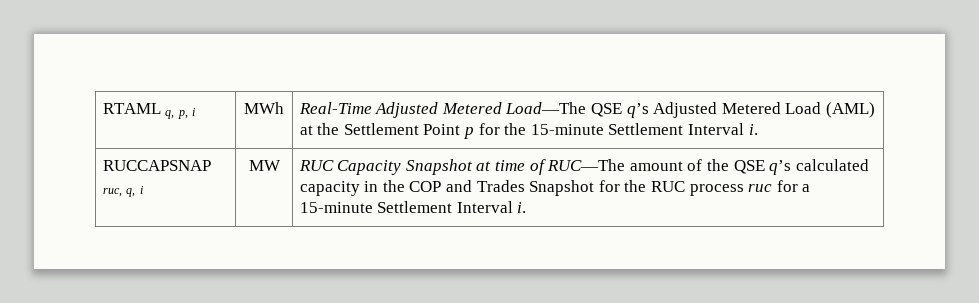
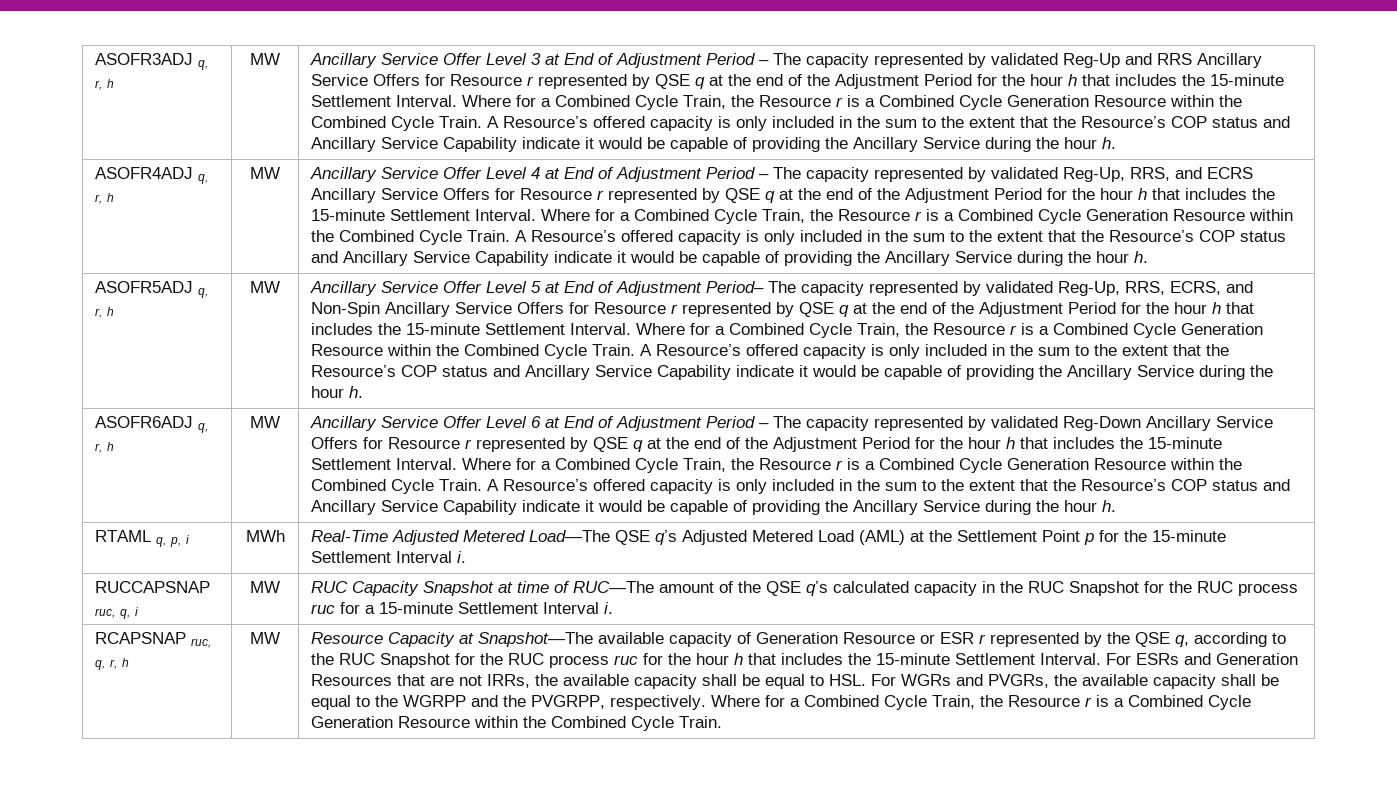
(102, 108) none -> [95,53,209,70] [95,79,115,90] [250,53,280,65] [310,53,1263,68] [311,74,1285,89] [311,95,1243,110] [311,116,1291,131] [311,137,1117,152] [95,167,209,184] [95,193,115,204] [250,167,280,179] [310,167,1254,182] [311,188,1276,203] [311,209,1294,224] [311,230,1287,245] [311,251,1149,266] [95,281,209,298] [95,307,115,318] [250,281,280,293] [310,281,1254,296] [311,302,1255,317] [311,323,1264,338] [311,344,1230,359] [311,365,1274,380] [311,386,364,398] [95,416,209,433] [95,442,115,453] [250,416,280,428] [310,416,1274,431] [311,437,1223,452] [311,458,1243,473] [311,479,1291,494] [311,500,1117,515] ASOFR3ADJ q, r, h | MW | Ancillary Service Offer Level 3 at End of Adjustment Period – The capacity represented by validated Reg-Up and RRS Ancillary Service Offers for Resource r represented by QSE q at the end of the Adjustment Period for the hour h that includes the 15-minute Settlement Interval. Where for a Combined Cycle Train, the Resource r is a Combined Cycle Generation Resource within the Combined Cycle Train. A Resource’s offered capacity is only included in the sum to the extent that the Resource’s COP status and Ancillary Service Capability indicate it would be capable of providing the Ancillary Service during the hour h. // ASOFR4ADJ q, r, h | MW | Ancillary Service Offer Level 4 at End of Adjustment Period – The capacity represented by validated Reg-Up, RRS, and ECRS Ancillary Service Offers for Resource r represented by QSE q at the end of the Adjustment Period for the hour h that includes the 15-minute Settlement Interval. Where for a Combined Cycle Train, the Resource r is a Combined Cycle Generation Resource within the Combined Cycle Train. A Resource’s offered capacity is only included in the sum to the extent that the Resource’s COP status and Ancillary Service Capability indicate it would be capable of providing the Ancillary Service during the hour h. // ASOFR5ADJ q, r, h | MW | Ancillary Service Offer Level 5 at End of Adjustment Period– The capacity represented by validated Reg-Up, RRS, ECRS, and Non-Spin Ancillary Service Offers for Resource r represented by QSE q at the end of the Adjustment Period for the hour h that includes the 15-minute Settlement Interval. Where for a Combined Cycle Train, the Resource r is a Combined Cycle Generation Resource within the Combined Cycle Train. A Resource’s offered capacity is only included in the sum to the extent that the Resource’s COP status and Ancillary Service Capability indicate it would be capable of providing the Ancillary Service during the hour h. // ASOFR6ADJ q, r, h | MW | Ancillary Service Offer Level 6 at End of Adjustment Period – The capacity represented by validated Reg-Down Ancillary Service Offers for Resource r represented by QSE q at the end of the Adjustment Period for the hour h that includes the 15-minute Settlement Interval. Where for a Combined Cycle Train, the Resource r is a Combined Cycle Generation Resource within the Combined Cycle Train. A Resource’s offered capacity is only included in the sum to the extent that the Resource’s COP status and Ancillary Service Capability indicate it would be capable of providing the Ancillary Service during the hour h. //
[409,180,525,192] COP and Trades -> [1028,581,1065,593] RUC
(527, 207) none -> [95,632,212,648] [95,658,130,670] [250,632,280,644] [311,632,1287,647] [311,653,1299,668] [311,674,1280,689] [311,695,1252,710] [311,716,723,731] // RCAPSNAP ruc, q, r, h | MW | Resource Capacity at Snapshot—The available capacity of Generation Resource or ESR r represented by the QSE q, according to the RUC Snapshot for the RUC process ruc for the hour h that includes the 15-minute Settlement Interval. For ESRs and Generation Resources that are not IRRs, the available capacity shall be equal to HSL. For WGRs and PVGRs, the available capacity shall be equal to the WGRPP and the PVGRPP, respectively. Where for a Combined Cycle Train, the Resource r is a Combined Cycle Generation Resource within the Combined Cycle Train.

